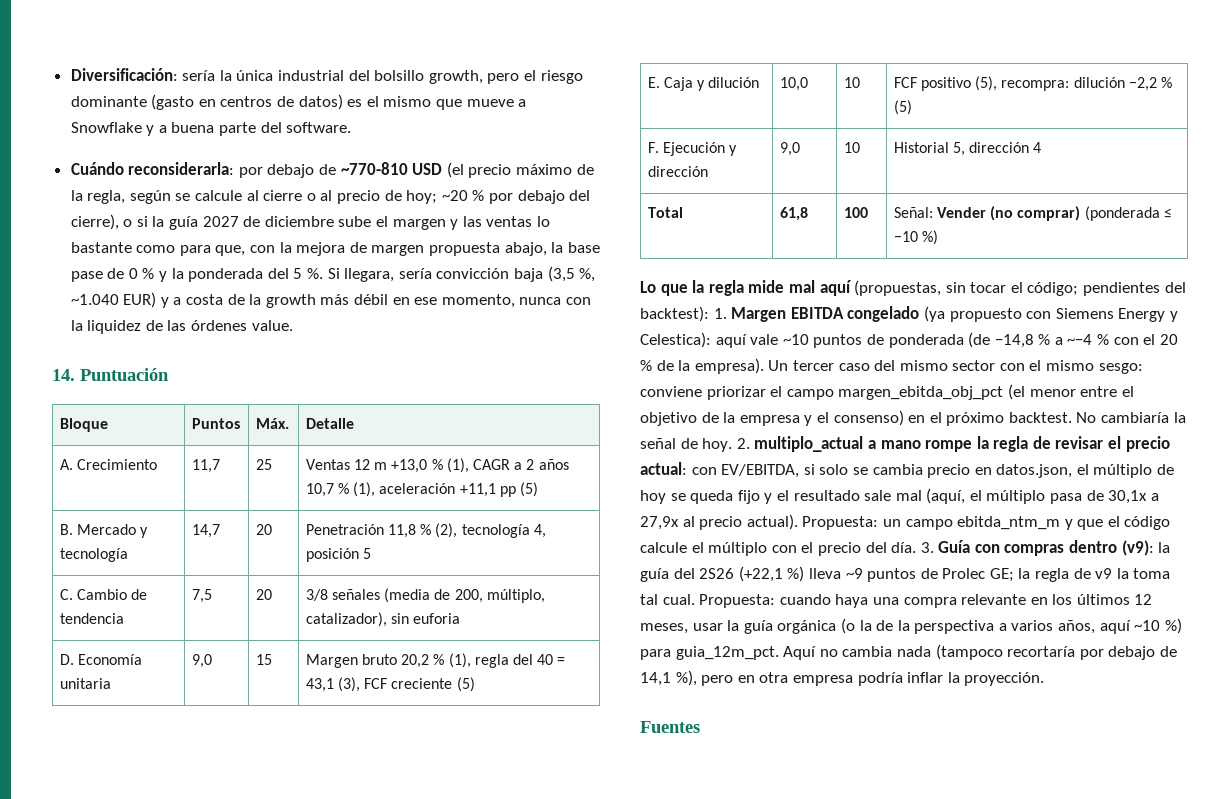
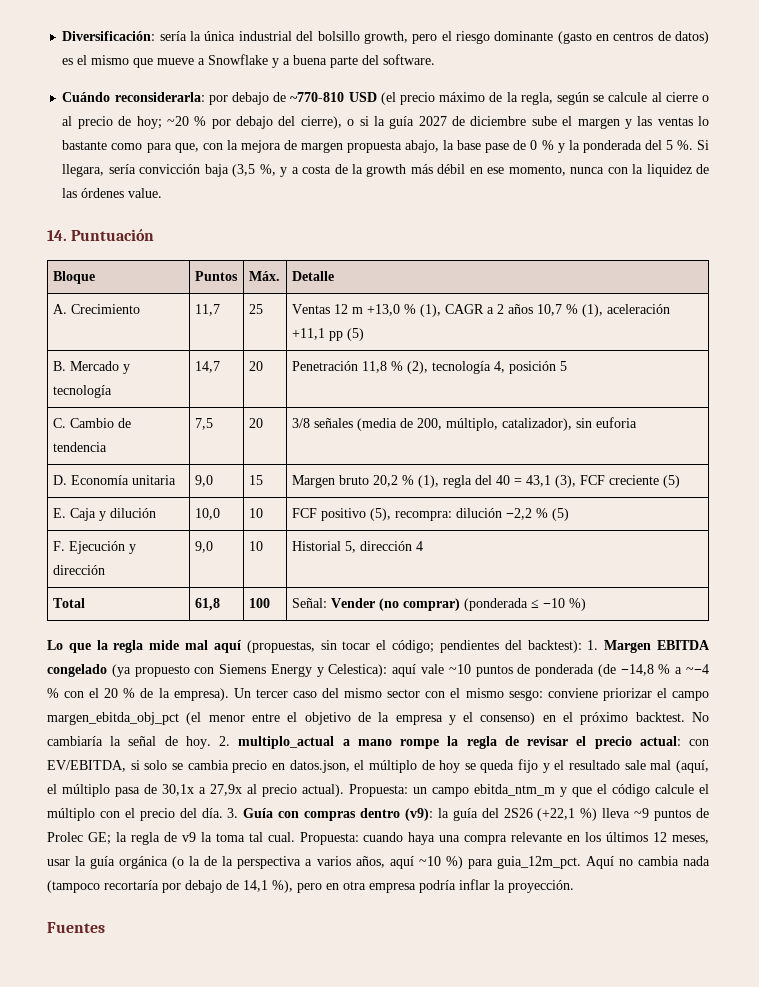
[70,292,157,308] ~1.040 EUR) -> (276, 170) none

